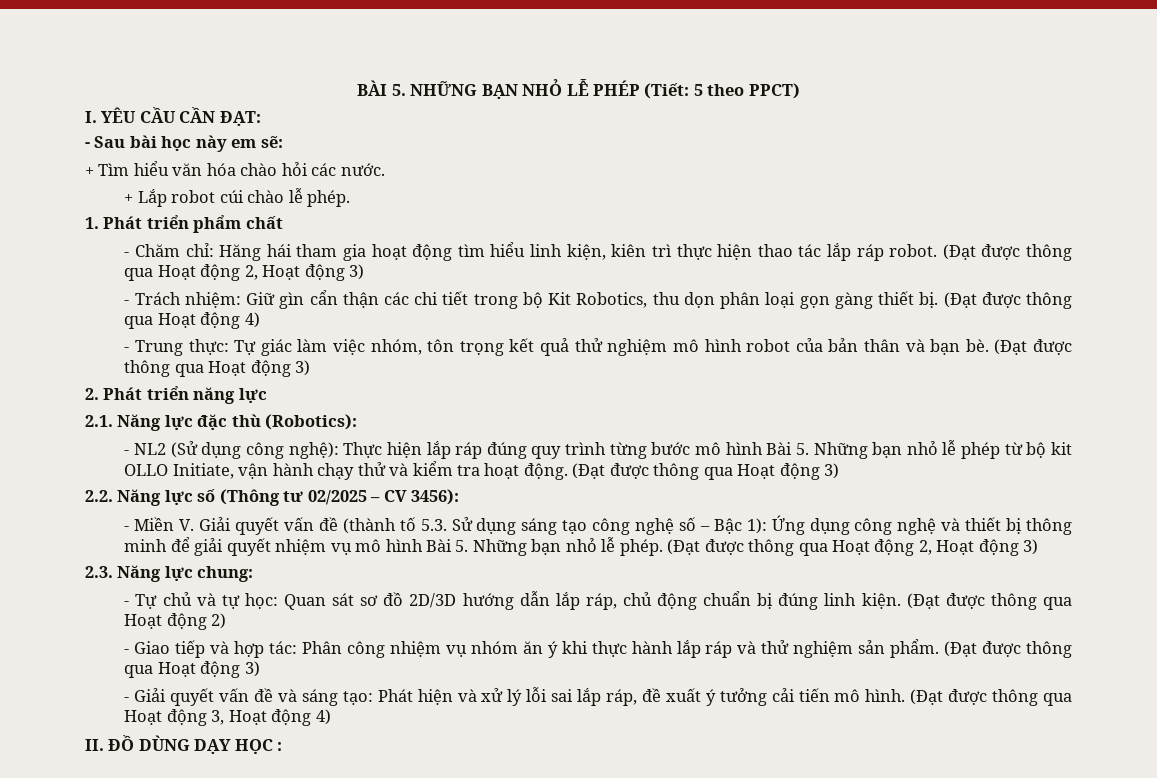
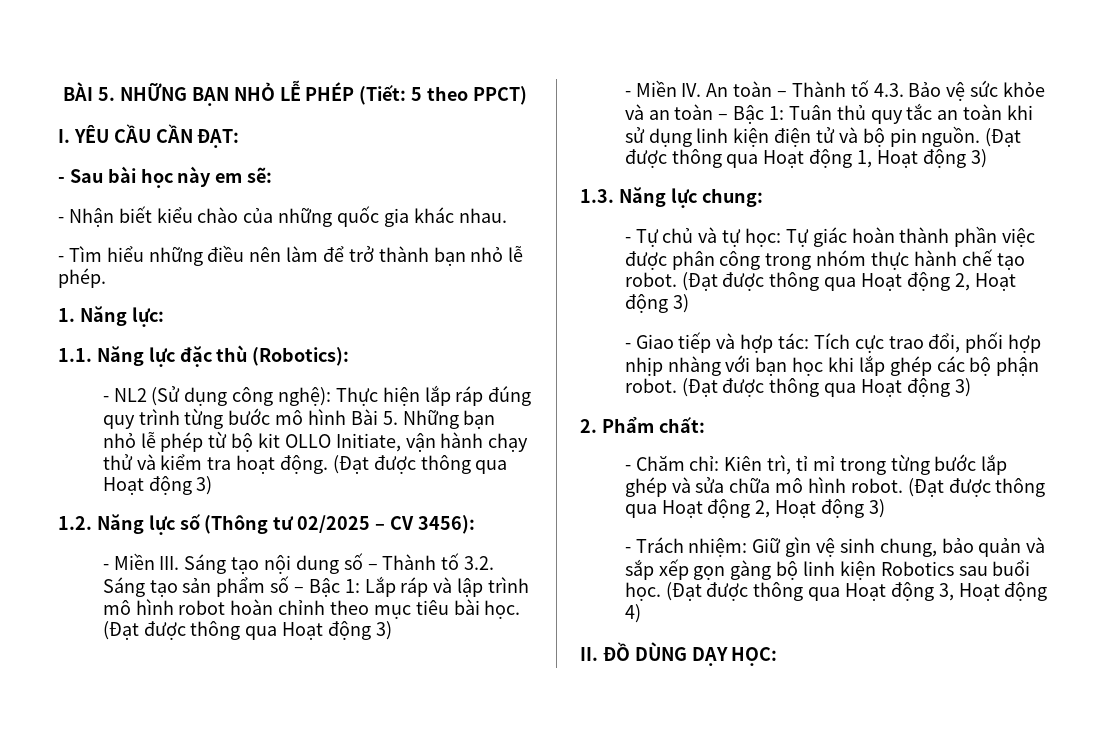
[85,161,385,176] [124,188,351,207] [85,215,283,233] [124,242,1072,261] [124,264,365,281] [124,290,1072,309] [124,312,260,329] [124,338,1072,356] [124,360,311,377] [85,386,267,404] [85,415,113,427] + Tìm hiểu văn hóa chào hỏi các nước. // + Lắp robot cúi chào lễ phép. // 1. Phát triển phẩm chất // - Chăm chỉ: Hăng hái tham gia hoạt động tìm hiểu linh kiện, kiên trì thực hiện thao tác lắp ráp robot. (Đạt được thông qua Hoạt động 2, Hoạt động 3) // - Trách nhiệm: Giữ gìn cẩn thận các chi tiết trong bộ Kit Robotics, thu dọn phân loại gọn gàng thiết bị. (Đạt được thông qua Hoạt động 4) // - Trung thực: Tự giác làm việc nhóm, tôn trọng kết quả thử nghiệm mô hình robot của bản thân và bạn bè. (Đạt được thông qua Hoạt động 3) // 2. Phát triển năng lực // 2.1. -> [58,206,507,227] [58,245,524,266] [58,268,106,288] [58,306,164,327] [58,348,92,362] - Nhận biết kiểu chào của những quốc gia khác nhau. // - Tìm hiểu những điều nên làm để trở thành bạn nhỏ lễ phép. // 1. Năng lực: // 1.1.
[85,490,113,502] 2.2. -> [58,516,92,530] 1.2.
[179,515,1072,535] [124,537,663,556] V. Giải quyết vấn đề (thành tố 5.3. Sử dụng sáng tạo công nghệ số – Bậc 1): Ứng dụng công nghệ và thiết bị thông minh để giải quyết nhiệm vụ mô hình Bài 5. Những bạn nhỏ lễ phép. -> [159,553,495,574] [102,576,530,597] [102,599,521,619] [102,621,392,640] [624,80,1046,101] [624,103,1034,124] [624,126,1022,147] [624,149,987,168] [580,187,763,208] [624,226,1036,247] [624,249,1025,270] [624,272,677,287] III. Sáng tạo nội dung số – Thành tố 3.2. Sáng tạo sản phẩm số – Bậc 1: Lắp ráp và lập trình mô hình robot hoàn chỉnh theo mục tiêu bài học. (Đạt được thông qua Hoạt động 3) // - Miền IV. An toàn – Thành tố 4.3. Bảo vệ sức khỏe và an toàn – Bậc 1: Tuân thủ quy tắc an toàn khi sử dụng linh kiện điện tử và bộ pin nguồn. (Đạt được thông qua Hoạt động 1, Hoạt động 3) // 1.3. Năng lực chung: // - Tự chủ và tự học: Tự giác hoàn thành phần việc được phân công trong nhóm thực hành chế tạo robot.
[85,565,254,582] [124,591,1073,610] [124,613,227,630] // 2.3. Năng lực chung: // - Tự chủ và tự học: Quan sát sơ đồ 2D/3D hướng dẫn lắp ráp, chủ động chuẩn bị đúng linh kiện. (Đạt được thông qua Hoạt động 2) -> (689, 303) none
[302,639,1073,658] [124,661,260,678] [124,687,906,706] Phân công nhiệm vụ nhóm ăn ý khi thực hành lắp ráp và thử nghiệm sản phẩm. (Đạt được thông qua Hoạt động 3) // - Giải quyết vấn đề và sáng tạo: Phát hiện và xử lý lỗi sai lắp ráp, đề xuất ý tưởng cải tiến mô hình. -> [813,332,1042,353] [624,355,1040,376] [624,378,971,397] [580,416,705,433] [624,454,1008,475] [624,477,1046,497] [624,499,885,518] [624,537,1046,557] [624,559,1031,580] [624,582,661,601] Tích cực trao đổi, phối hợp nhịp nhàng với bạn học khi lắp ghép các bộ phận robot. (Đạt được thông qua Hoạt động 3) // 2. Phẩm chất: // - Chăm chỉ: Kiên trì, tỉ mỉ trong từng bước lắp ghép và sửa chữa mô hình robot. (Đạt được thông qua Hoạt động 2, Hoạt động 3) // - Trách nhiệm: Giữ gìn vệ sinh chung, bảo quản và sắp xếp gọn gàng bộ linh kiện Robotics sau buổi học.
[234,739,283,754] HỌC : -> [731,647,778,666] HỌC:

